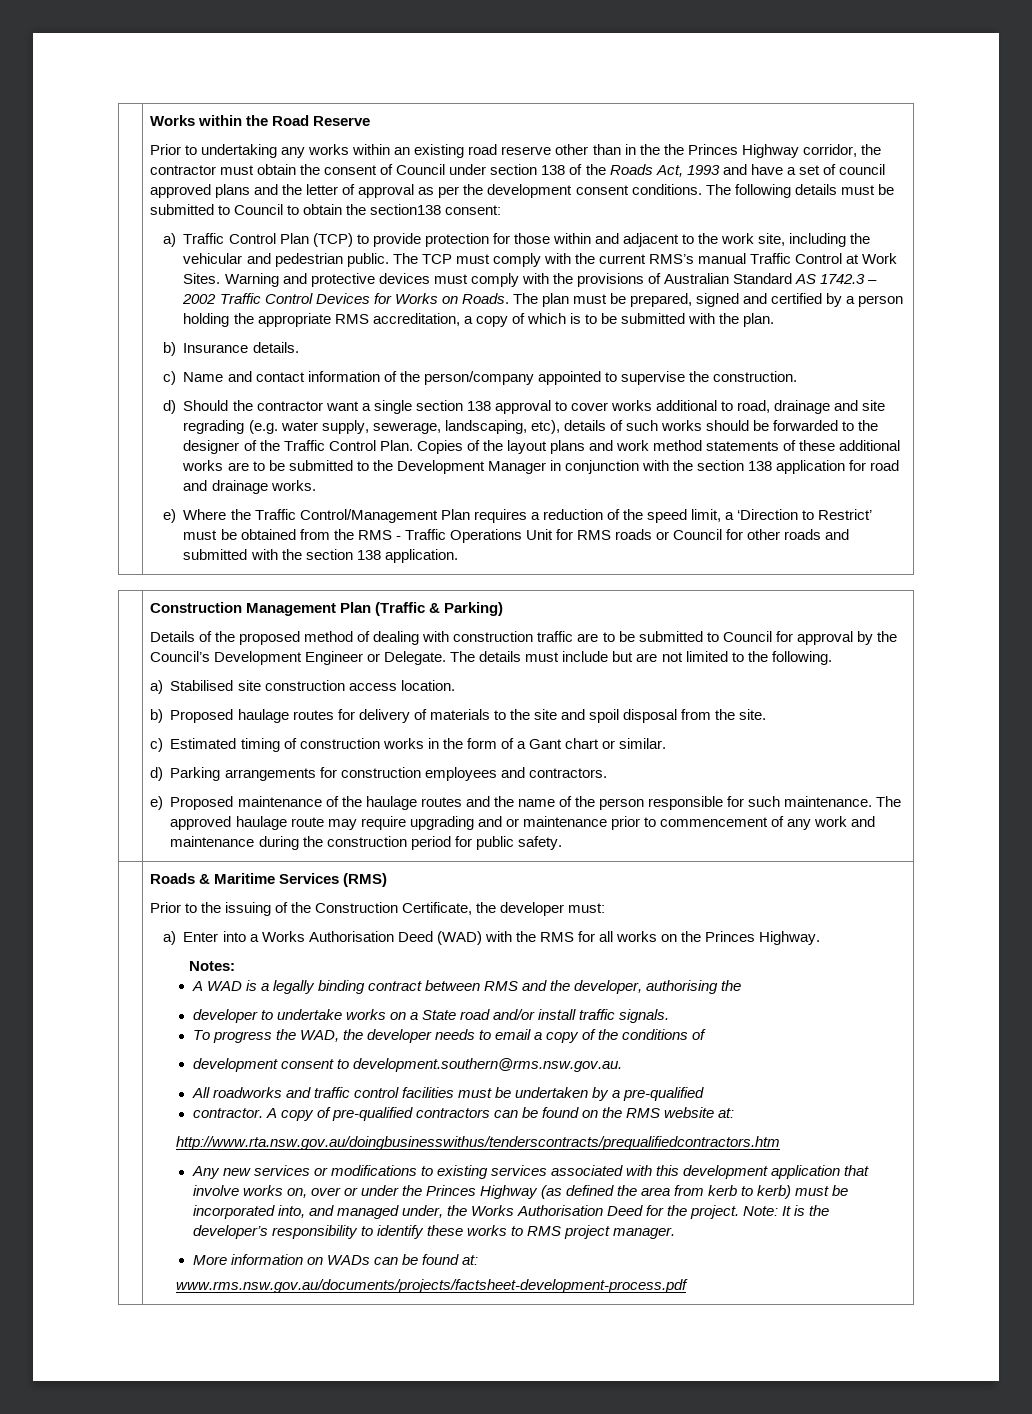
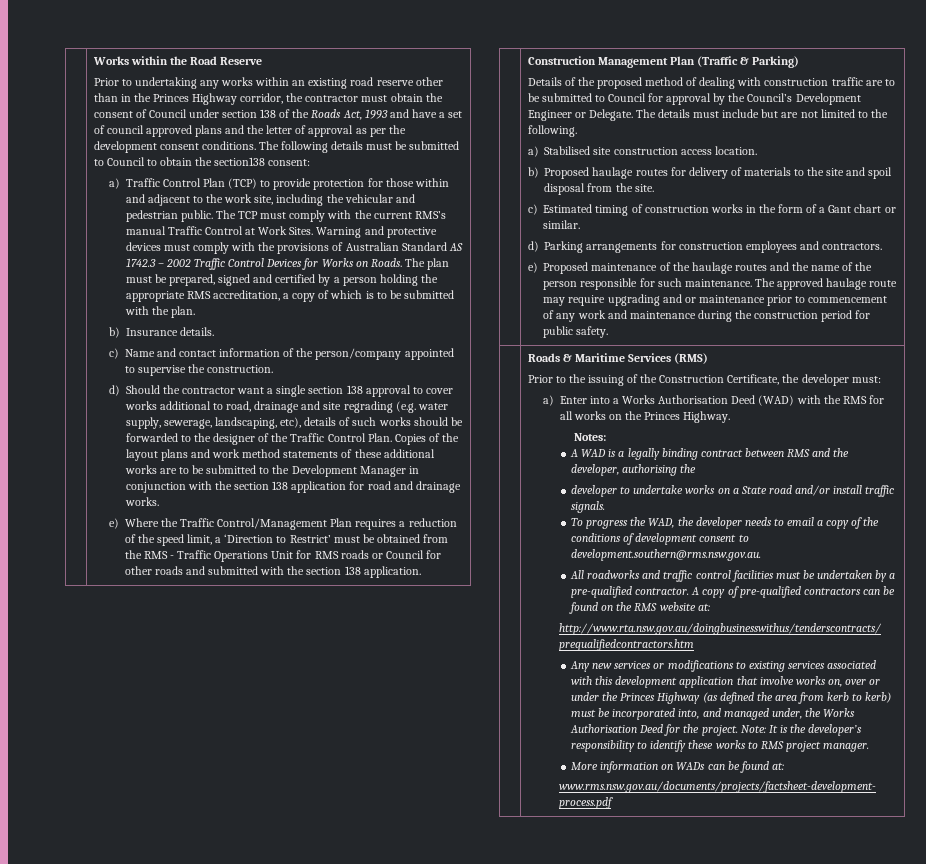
[663,144,684,155] the -> (151, 97) none
(707, 1034) // -> (635, 539) none
(705, 1094) // -> (633, 592) none

